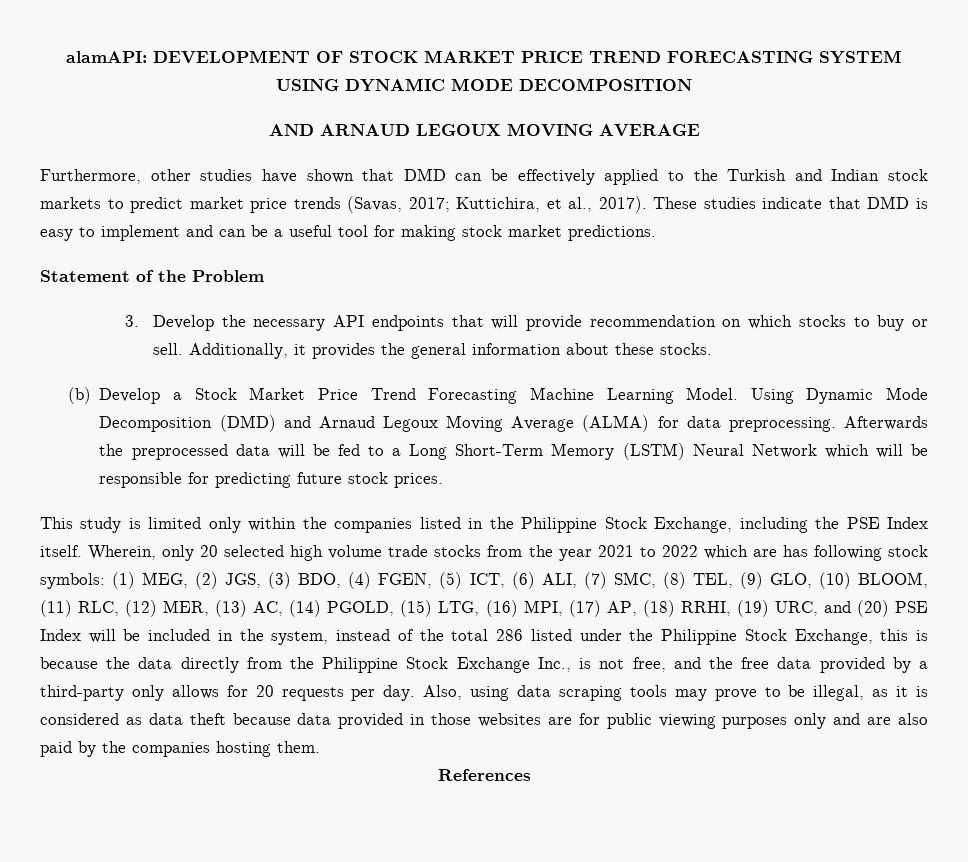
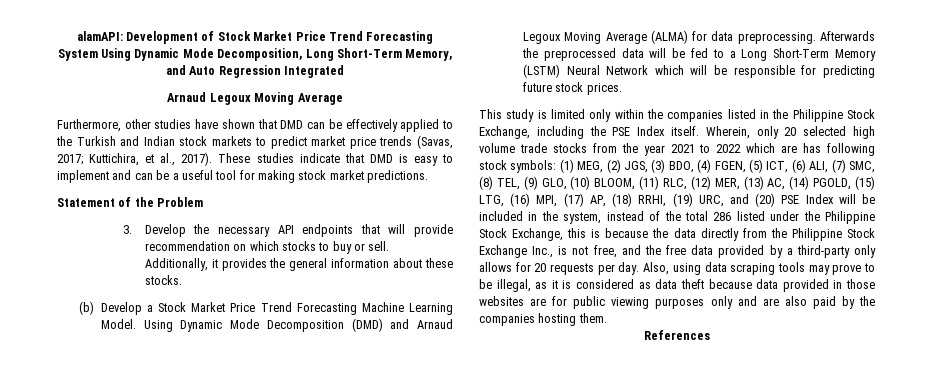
[153,50,902,64] [276,78,692,92] [268,123,700,136] DEVELOPMENT OF STOCK MARKET PRICE TREND FORECASTING SYSTEM USING DYNAMIC MODE DECOMPOSITION // AND ARNAUD LEGOUX MOVING AVERAGE -> [126,31,434,44] [57,48,453,61] [165,65,345,78] [167,92,343,105] Development of Stock Market Price Trend Forecasting System Using Dynamic Mode Decomposition, Long Short-Term Memory, and Auto Regression Integrated // Arnaud Legoux Moving Average

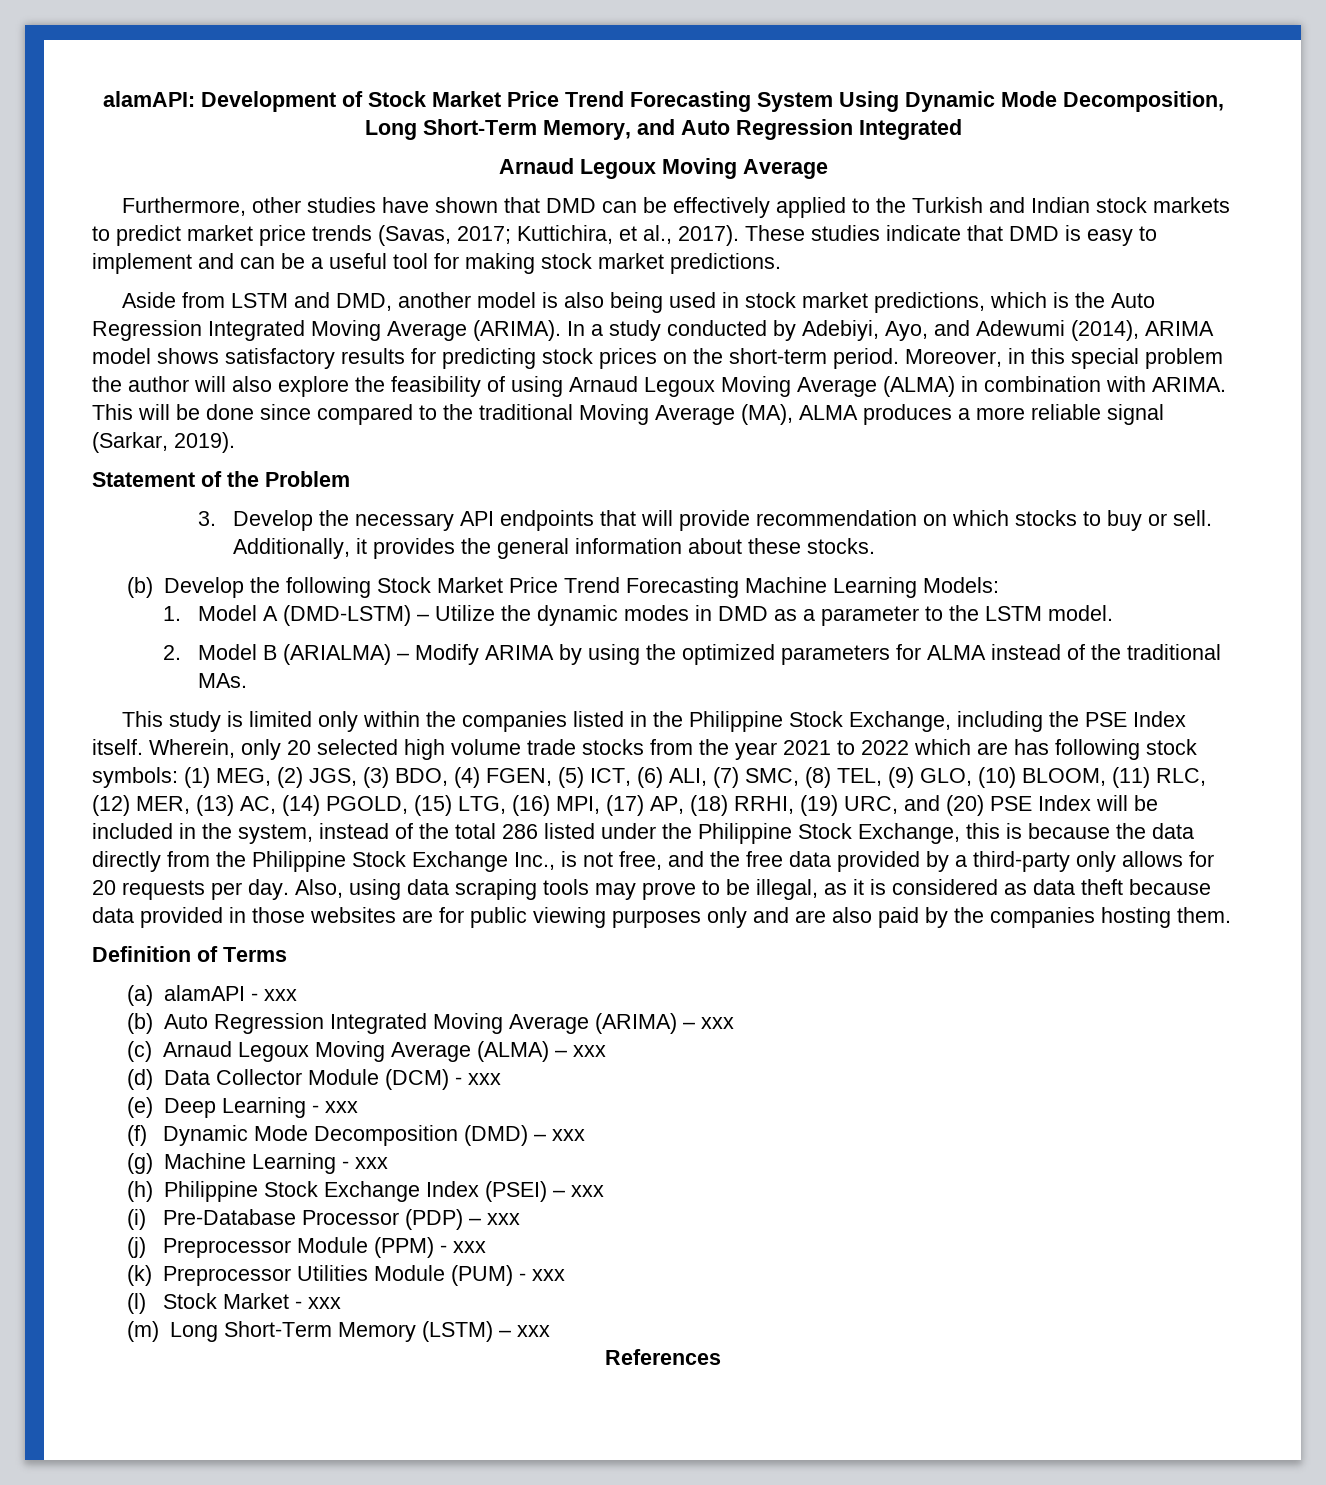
(429, 176) none -> [121,292,1155,313] [92,320,1214,341] [92,348,1223,369] [92,376,1226,397] [92,404,1164,425] [92,432,235,453] // Aside from LSTM and DMD, another model is also being used in stock market predictions, which is the Auto Regression Integrated Moving Average (ARIMA). In a study conducted by Adebiyi, Ayo, and Adewumi (2014), ARIMA model shows satisfactory results for predicting stock prices on the short-term period. Moreover, in this special problem the author will also explore the feasibility of using Arnaud Legoux Moving Average (ALMA) in combination with ARIMA. This will be done since compared to the traditional Moving Average (MA), ALMA produces a more reliable signal (Sarkar, 2019).
[147,305,154,312] a -> [250,577,372,598] the following
[100,318,454,332] [522,30,875,44] [521,48,876,61] [522,64,875,78] [522,82,622,95] Model. Using Dynamic Mode Decomposition (DMD) and Arnaud Legoux Moving Average (ALMA) for data preprocessing. Afterwards the preprocessed data will be fed to a Long Short-Term Memory (LSTM) Neural Network which will be responsible for predicting future stock prices. -> [923,577,1000,593] [162,605,1113,626] [162,644,1221,665] [197,673,247,688] Models: // 1. Model A (DMD-LSTM) – Utilize the dynamic modes in DMD as a parameter to the LSTM model. // 2. Model B (ARIALMA) – Modify ARIMA by using the optimized parameters for ALMA instead of the traditional MAs.
(607, 318) none -> [92,946,287,962] [127,985,298,1006] [127,1013,735,1034] [127,1041,607,1062] [127,1069,502,1090] [127,1097,359,1118] [127,1125,585,1146] [127,1153,389,1174] [127,1181,605,1202] [127,1209,520,1230] [127,1237,486,1258] [127,1265,566,1286] [127,1293,341,1314] [127,1321,551,1342] // Definition of Terms // (a) alamAPI - xxx // (b) Auto Regression Integrated Moving Average (ARIMA) – xxx // (c) Arnaud Legoux Moving Average (ALMA) – xxx // (d) Data Collector Module (DCM) - xxx // (e) Deep Learning - xxx // (f) Dynamic Mode Decomposition (DMD) – xxx // (g) Machine Learning - xxx // (h) Philippine Stock Exchange Index (PSEI) – xxx // (i) Pre-Database Processor (PDP) – xxx // (j) Preprocessor Module (PPM) - xxx // (k) Preprocessor Utilities Module (PUM) - xxx // (l) Stock Market - xxx // (m) Long Short-Term Memory (LSTM) – xxx

